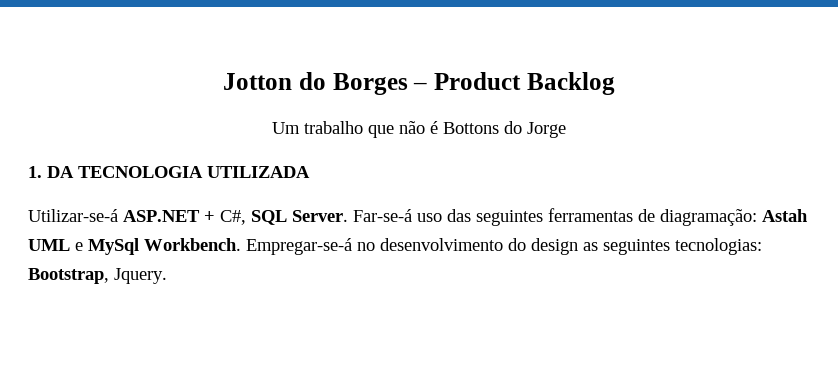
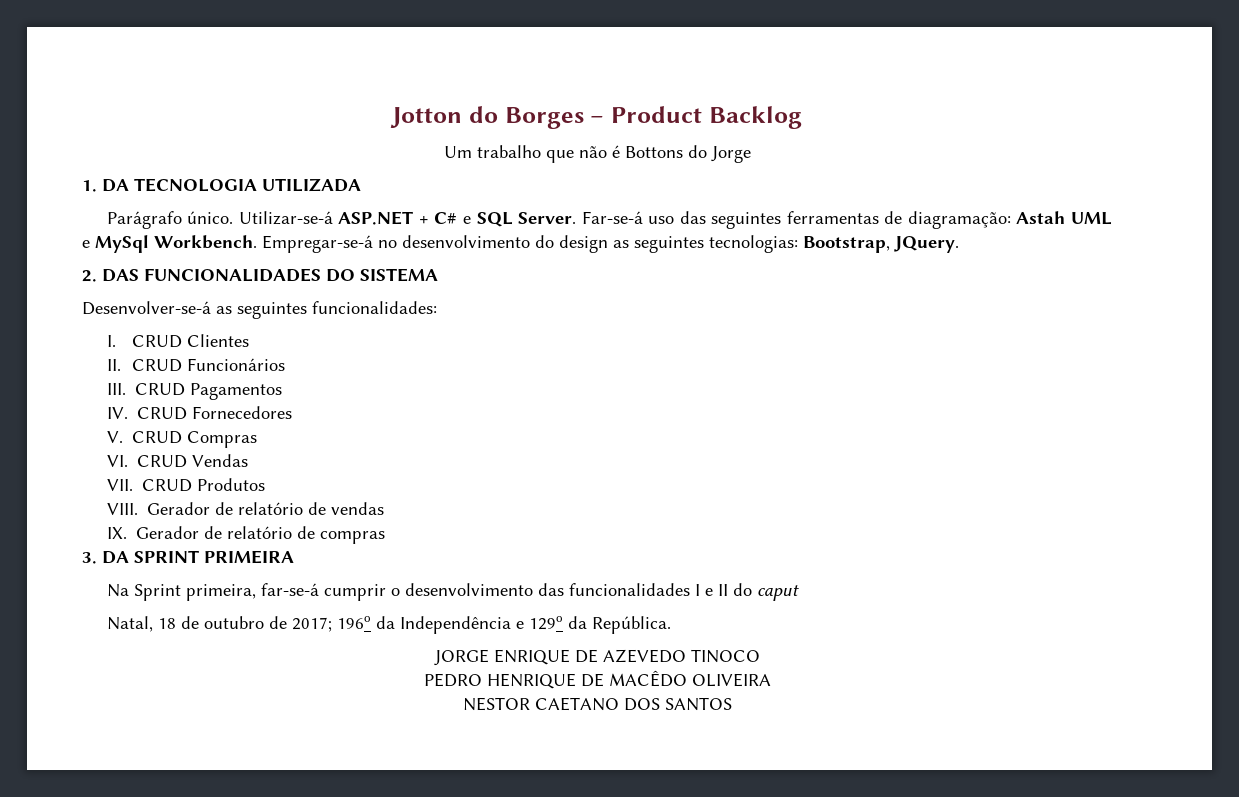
(310, 172) none -> [106,211,234,229] Parágrafo único.
[220,210,246,225] C#, -> [434,212,471,224] C# e
[114,268,167,284] Jquery. -> [894,236,959,253] [82,268,438,282] [82,301,437,319] [107,334,250,348] [107,358,286,372] [107,383,283,400] [107,406,293,420] [107,431,258,448] [107,454,249,468] [107,478,266,492] [107,502,385,515] [107,526,386,544] [82,550,294,564] [106,583,799,601] [106,616,671,634] [433,649,760,666] [423,670,771,689] [462,697,732,711] JQuery. // 2. DAS FUNCIONALIDADES DO SISTEMA // Desenvolver-se-á as seguintes funcionalidades: // I. CRUD Clientes // II. CRUD Funcionários // III. CRUD Pagamentos // IV. CRUD Fornecedores // V. CRUD Compras // VI. CRUD Vendas // VII. CRUD Produtos // VIII. Gerador de relatório de vendas // IX. Gerador de relatório de compras // 3. DA SPRINT PRIMEIRA // Na Sprint primeira, far-se-á cumprir o desenvolvimento das funcionalidades I e II do caput // Natal, 18 de outubro de 2017; 196o da Independência e 129o da República. // JORGE ENRIQUE DE AZEVEDO TINOCO // PEDRO HENRIQUE DE MACÊDO OLIVEIRA // NESTOR CAETANO DOS SANTOS

